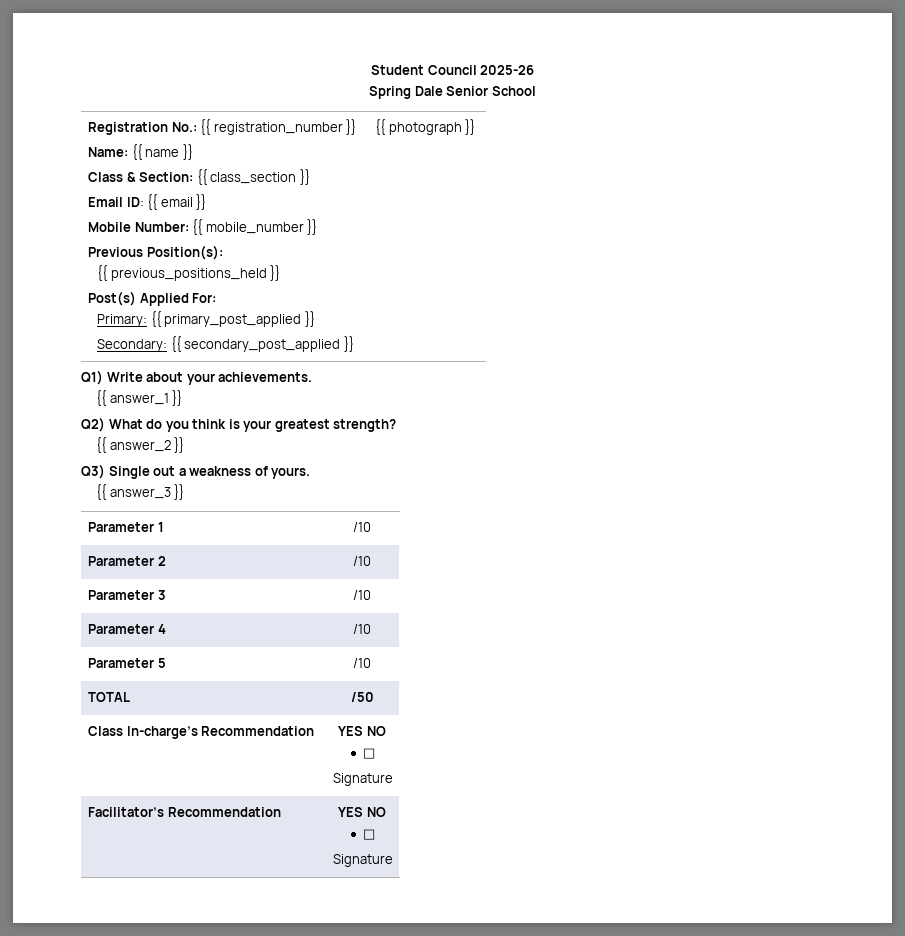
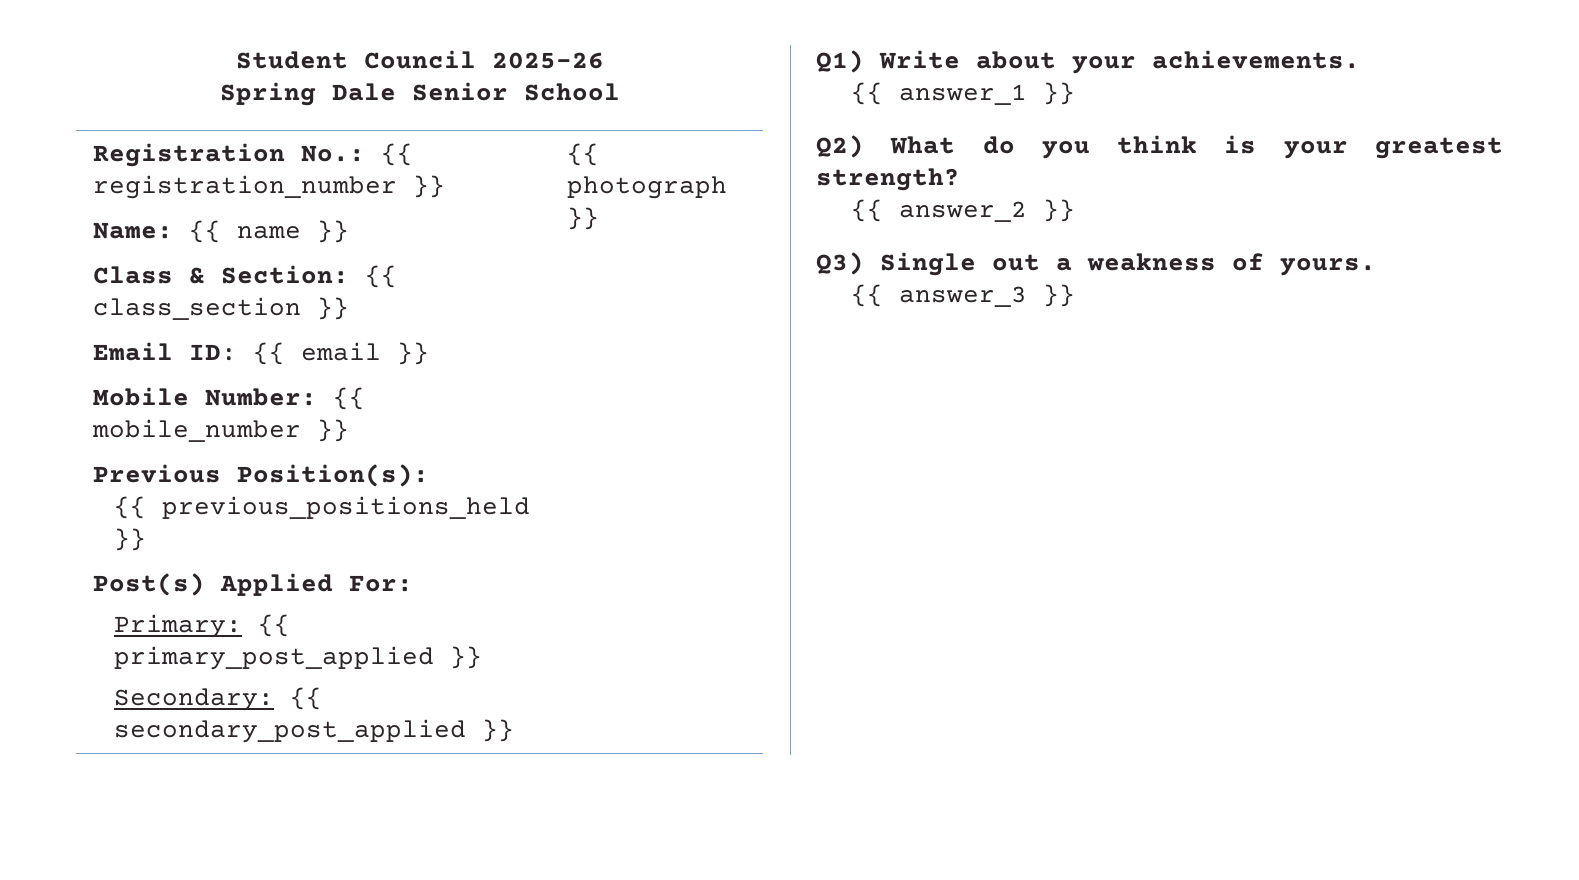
[88,522,164,532] [353,522,371,532] [88,556,166,566] [353,556,371,566] [88,590,166,600] [353,590,371,600] [88,624,166,634] [353,624,371,634] [88,658,166,668] [353,658,371,668] [88,692,131,702] [350,692,374,702] [88,726,315,739] [338,726,386,736] [363,748,376,759] [332,773,393,786] [88,807,281,817] [338,807,386,817] [363,829,376,840] [332,854,393,867] // Parameter 1 | /10 // Parameter 2 | /10 // Parameter 3 | /10 // Parameter 4 | /10 // Parameter 5 | /10 // TOTAL | /50 // Class In-charge’s Recommendation | YES NO // □ // Signature // Facilitator’s Recommendation | YES NO // □ // Signature -> (1075, 295) none

